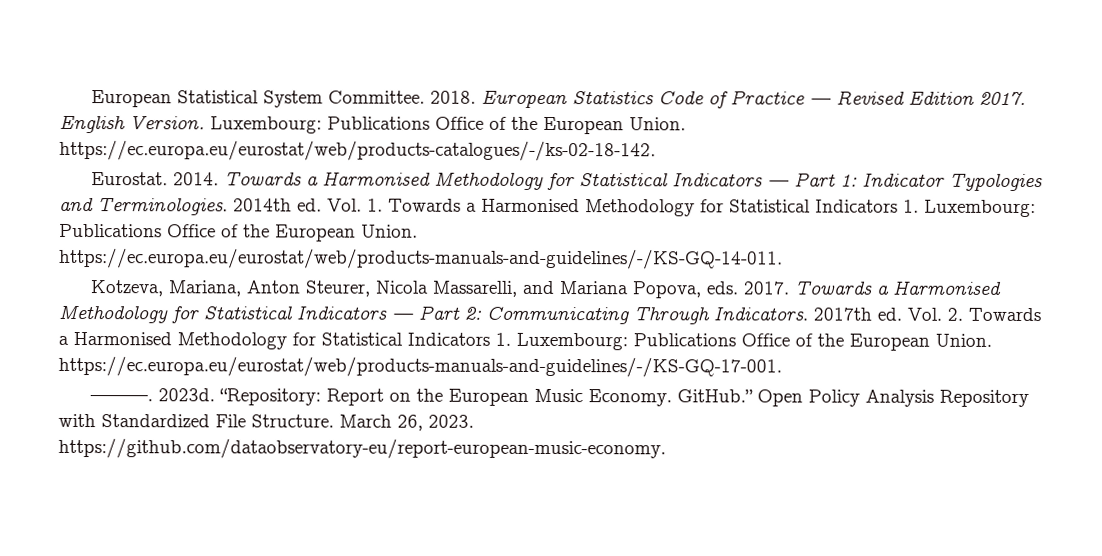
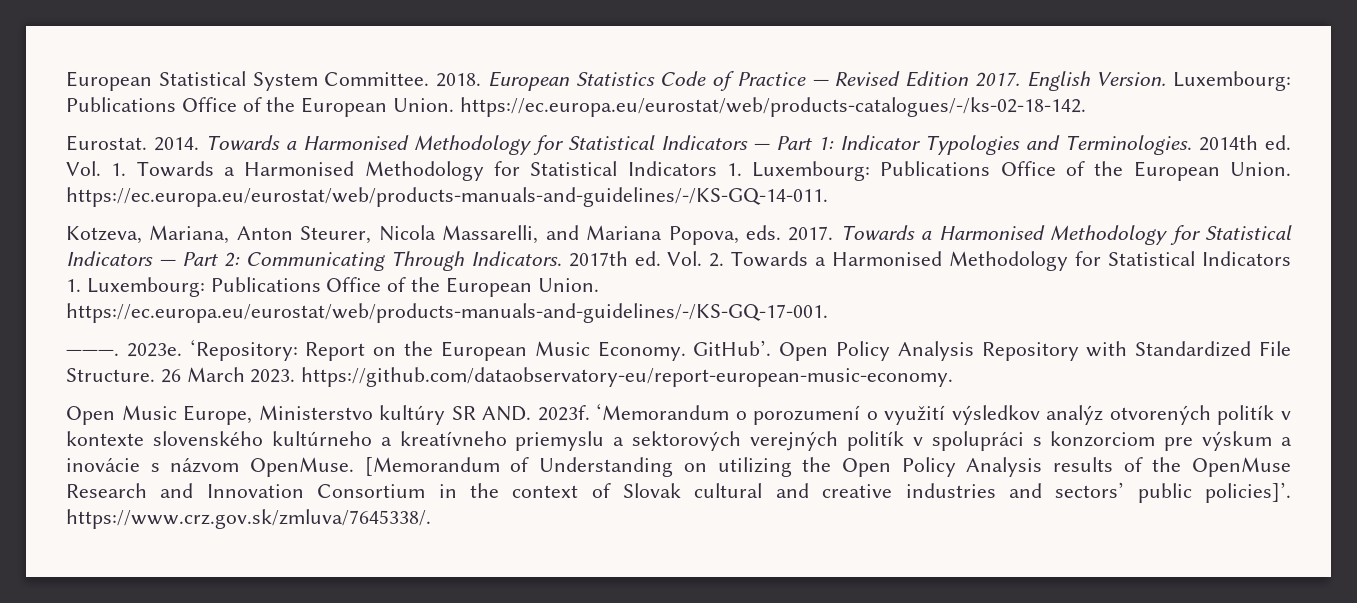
[158,388,322,406] 2023d. “Repository: -> [126,339,298,361] 2023e. ‘Repository:
[677,389,754,403] GitHub.” -> [693,340,772,356] GitHub’.
[339,414,423,431] March 26, -> [160,367,245,383] 26 March
(666, 448) none -> [66,403,1291,425] [66,431,1292,451] [66,457,1291,477] [66,482,1291,503] [66,509,431,529] // Open Music Europe, Ministerstvo kultúry SR AND. 2023f. ‘Memorandum o porozumení o využití výsledkov analýz otvorených politík v kontexte slovenského kultúrneho a kreatívneho priemyslu a sektorových verejných politík v spolupráci s konzorciom pre výskum a inovácie s názvom OpenMuse. [Memorandum of Understanding on utilizing the Open Policy Analysis results of the OpenMuse Research and Innovation Consortium in the context of Slovak cultural and creative industries and sectors’ public policies]’. https://www.crz.gov.sk/zmluva/7645338/.

